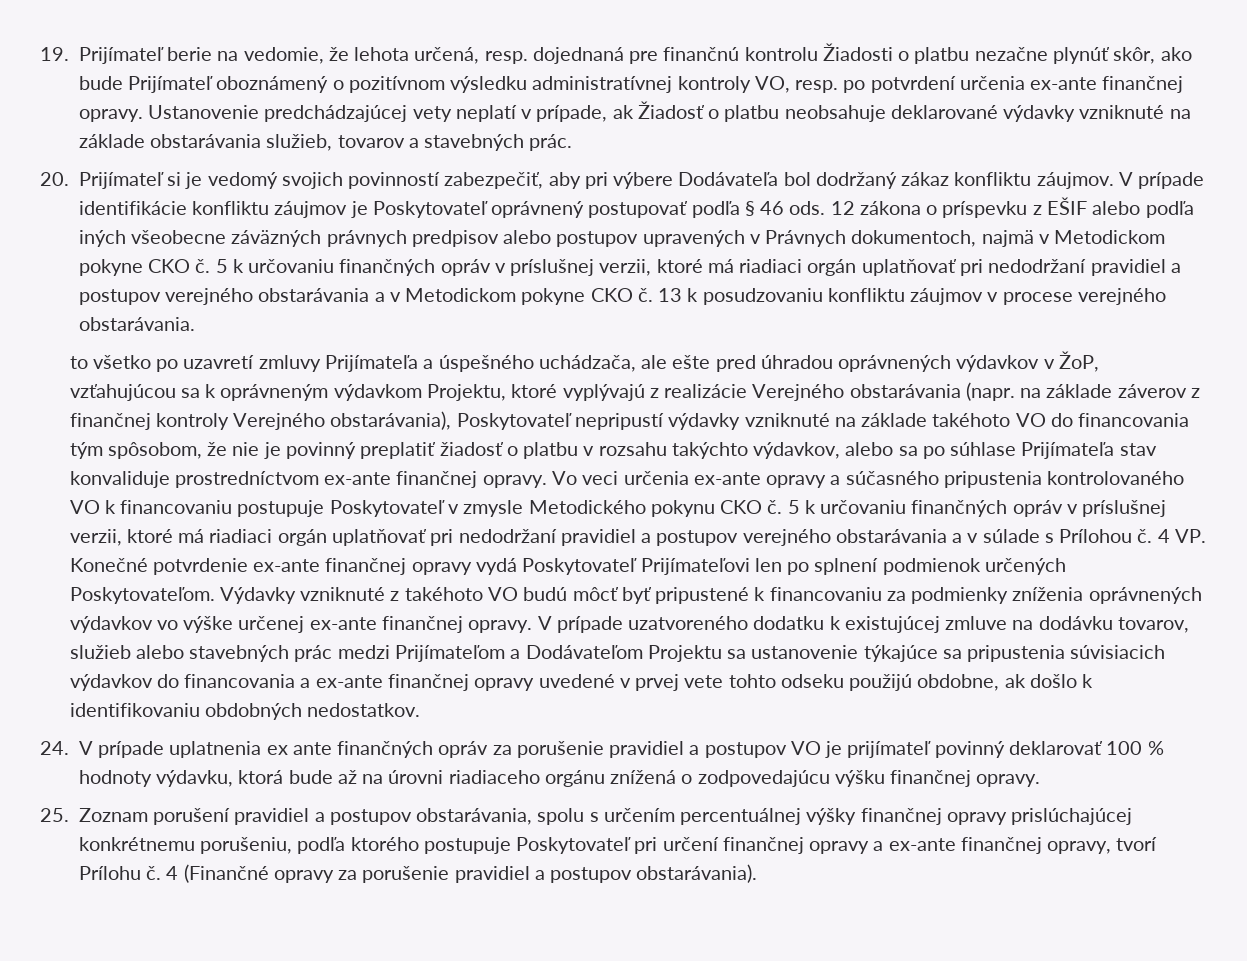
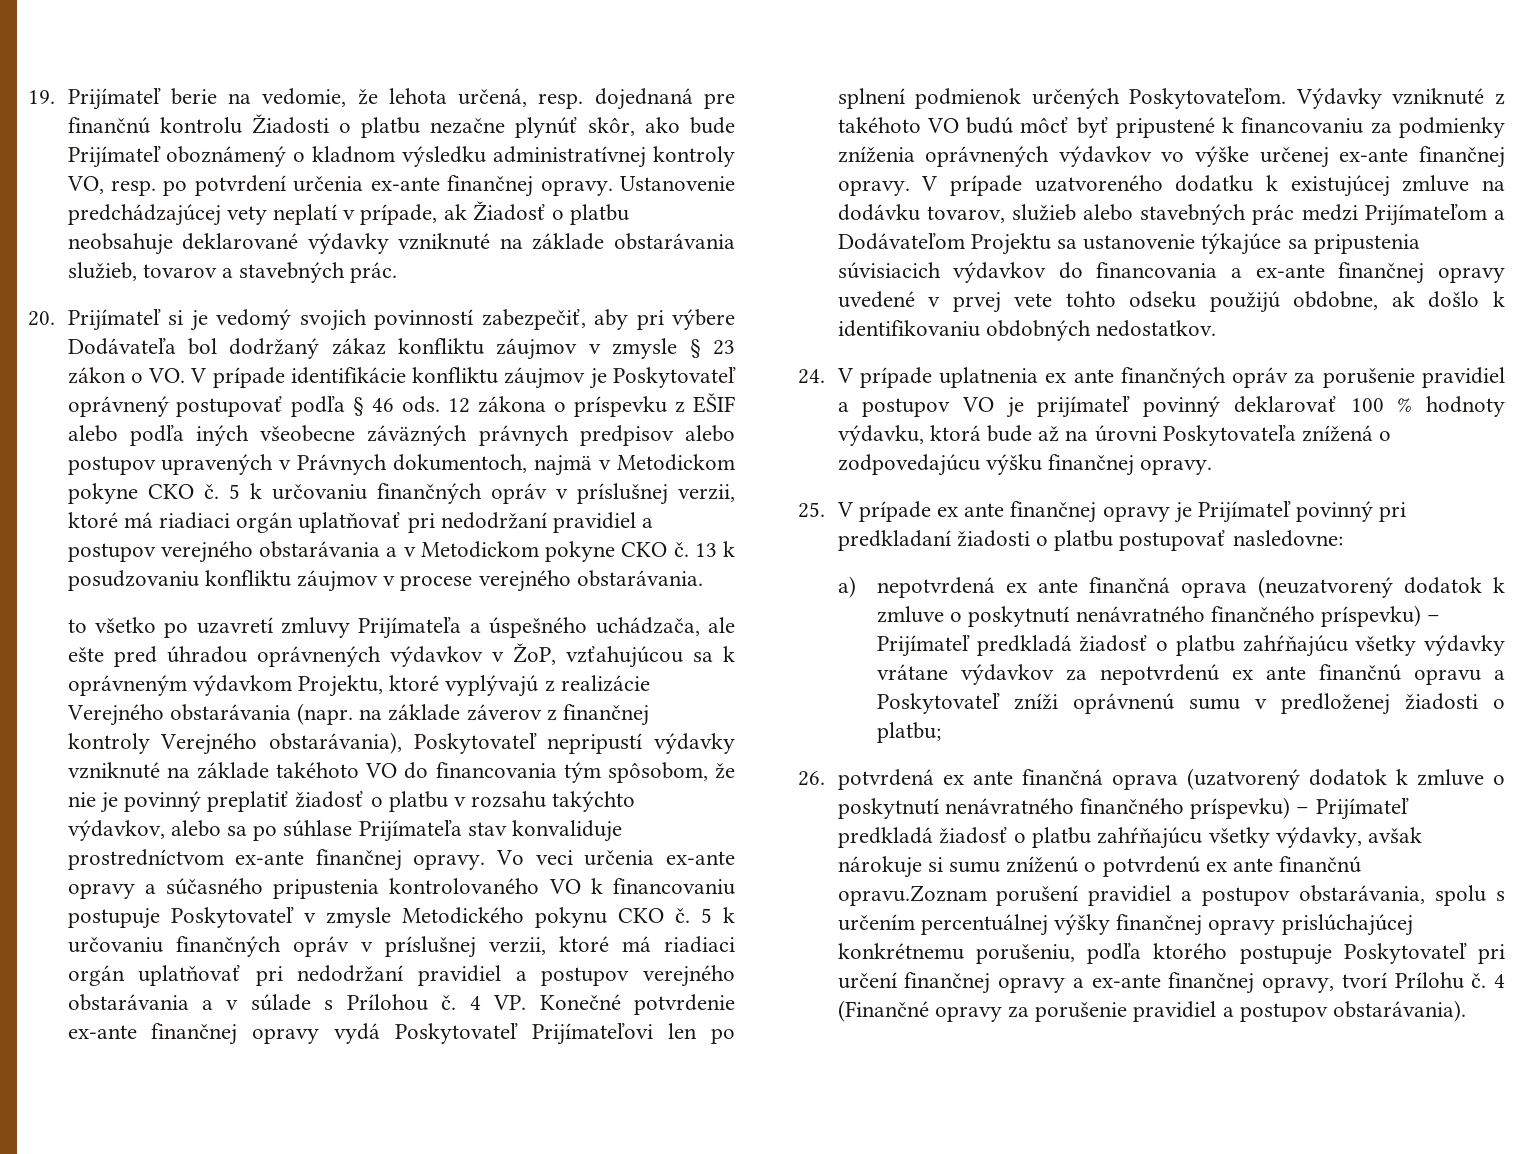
[348,76,445,93] pozitívnom -> [312,146,396,163] kladnom
[1036,172,1114,189] záujmov. -> [496,338,736,360] [67,367,186,384] záujmov v zmysle § 23 zákon o VO.
[448,770,605,787] riadiaceho orgánu -> [1162,424,1296,446] Poskytovateľa
[78,808,148,822] Zoznam -> [836,500,1407,523] [837,530,1343,551] [837,576,1505,598] [876,605,1441,627] [876,634,1505,657] [876,664,1505,685] [876,692,1505,715] [876,722,941,743] [798,768,1505,790] [837,797,1409,820] [837,827,1422,849] [837,856,1362,878] [837,885,987,906] V prípade ex ante finančnej opravy je Prijímateľ povinný pri predkladaní žiadosti o platbu postupovať nasledovne: // a) nepotvrdená ex ante finančná oprava (neuzatvorený dodatok k zmluve o poskytnutí nenávratného finančného príspevku) – Prijímateľ predkladá žiadosť o platbu zahŕňajúcu všetky výdavky vrátane výdavkov za nepotvrdenú ex ante finančnú opravu a Poskytovateľ zníži oprávnenú sumu v predloženej žiadosti o platbu; // 26. potvrdená ex ante finančná oprava (uzatvorený dodatok k zmluve o poskytnutí nenávratného finančného príspevku) – Prijímateľ predkladá žiadosť o platbu zahŕňajúcu všetky výdavky, avšak nárokuje si sumu zníženú o potvrdenú ex ante finančnú opravu.Zoznam

